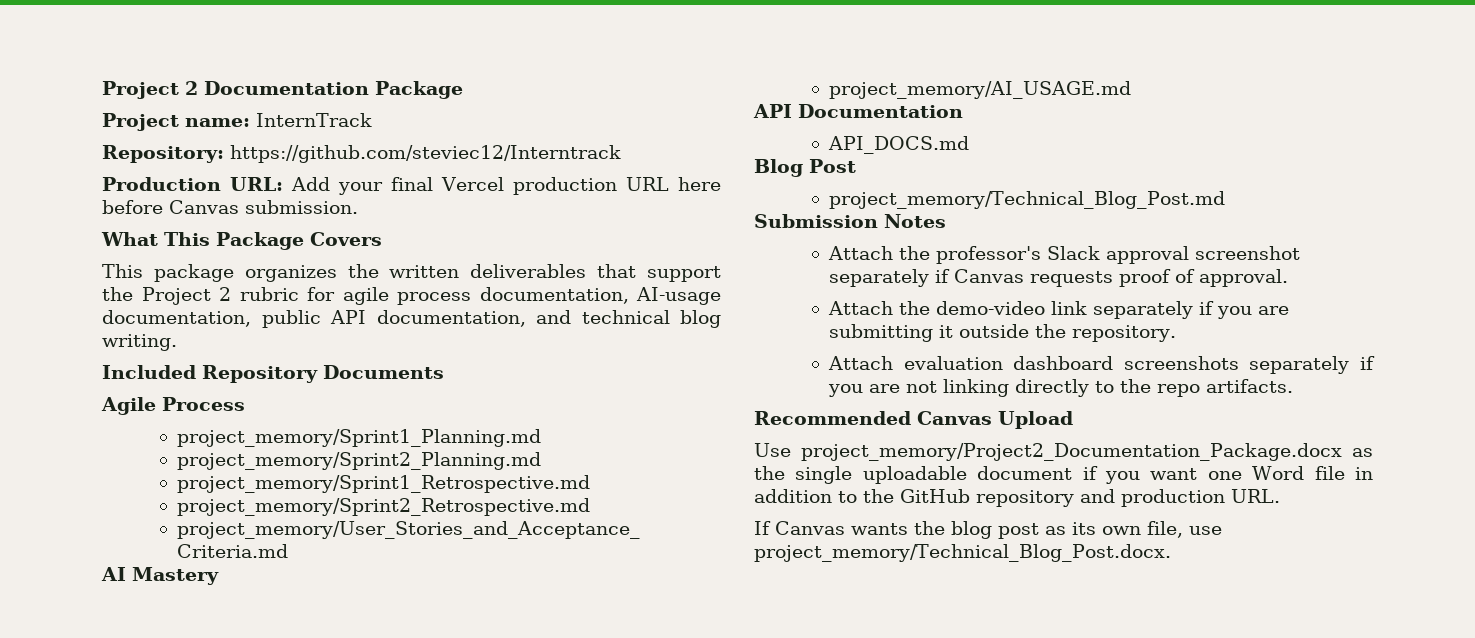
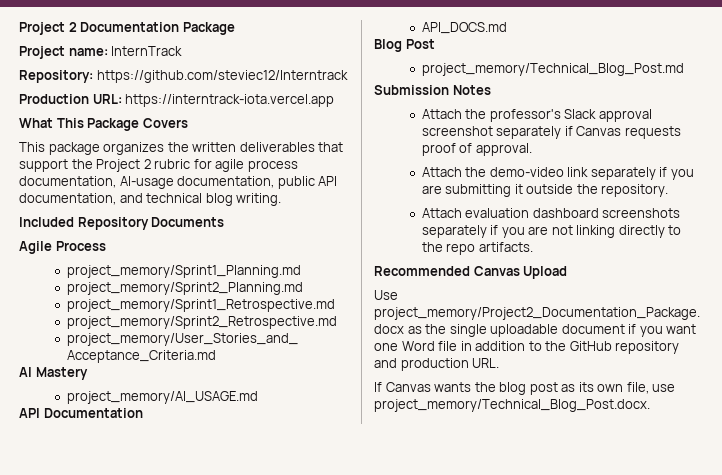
[291,177,721,195] [102,200,358,214] Add your final Vercel production URL here before Canvas submission. -> [125,94,335,107] https://interntrack-iota.vercel.app

